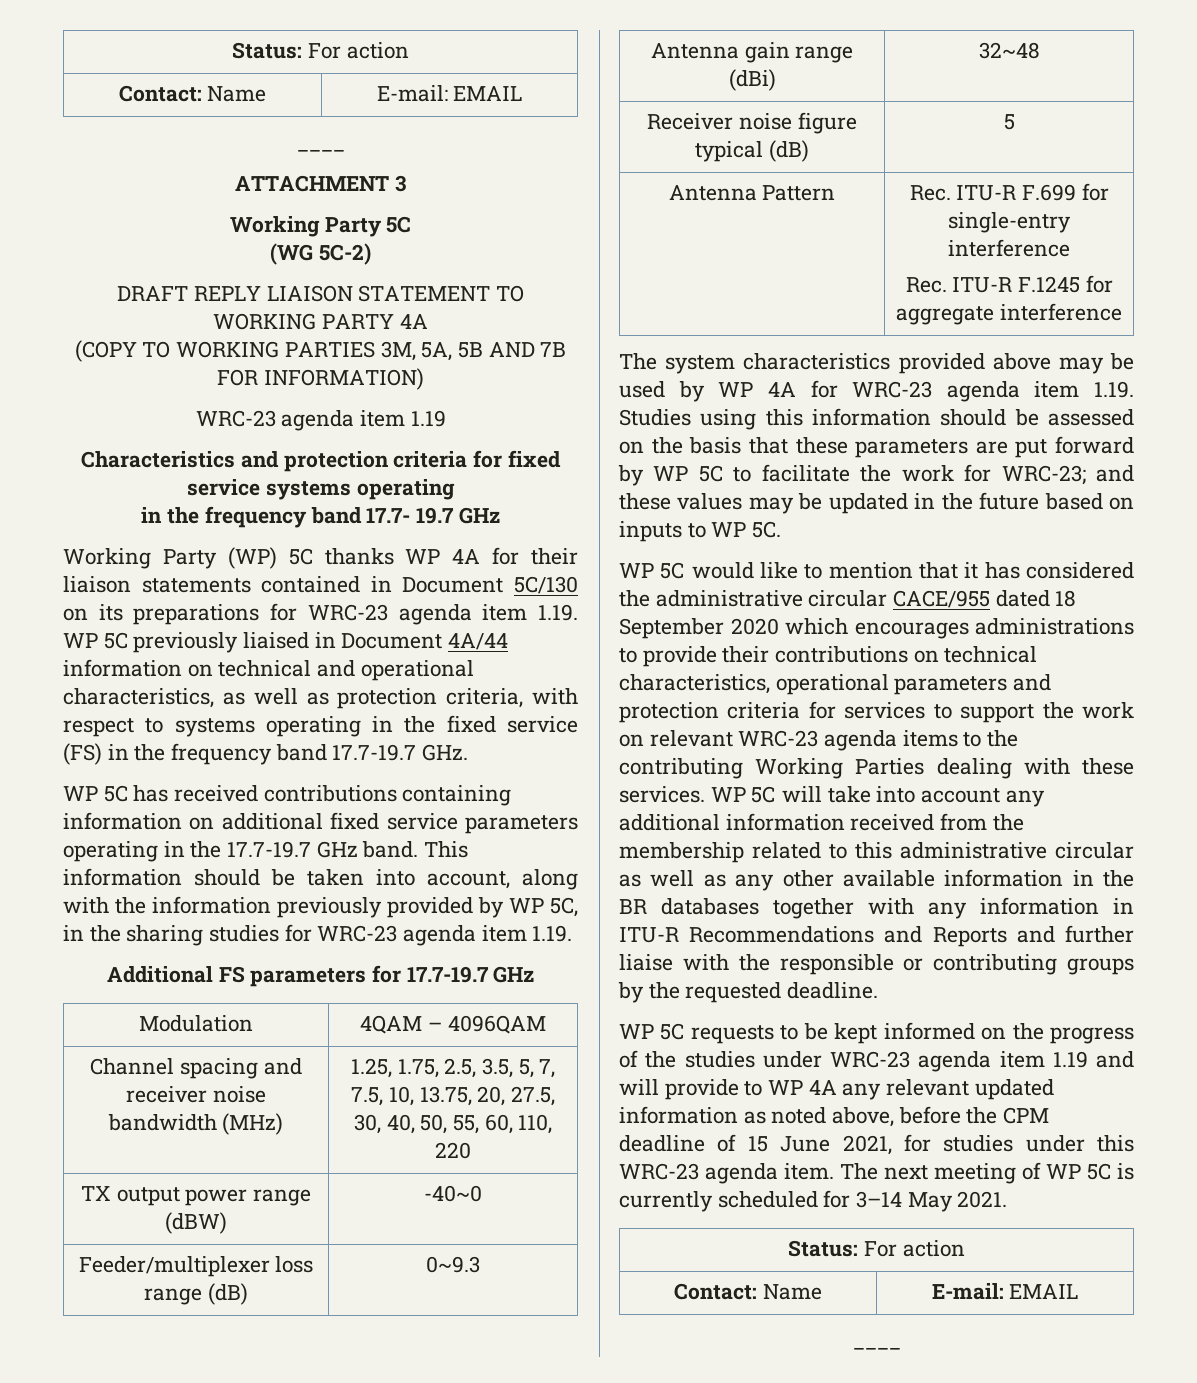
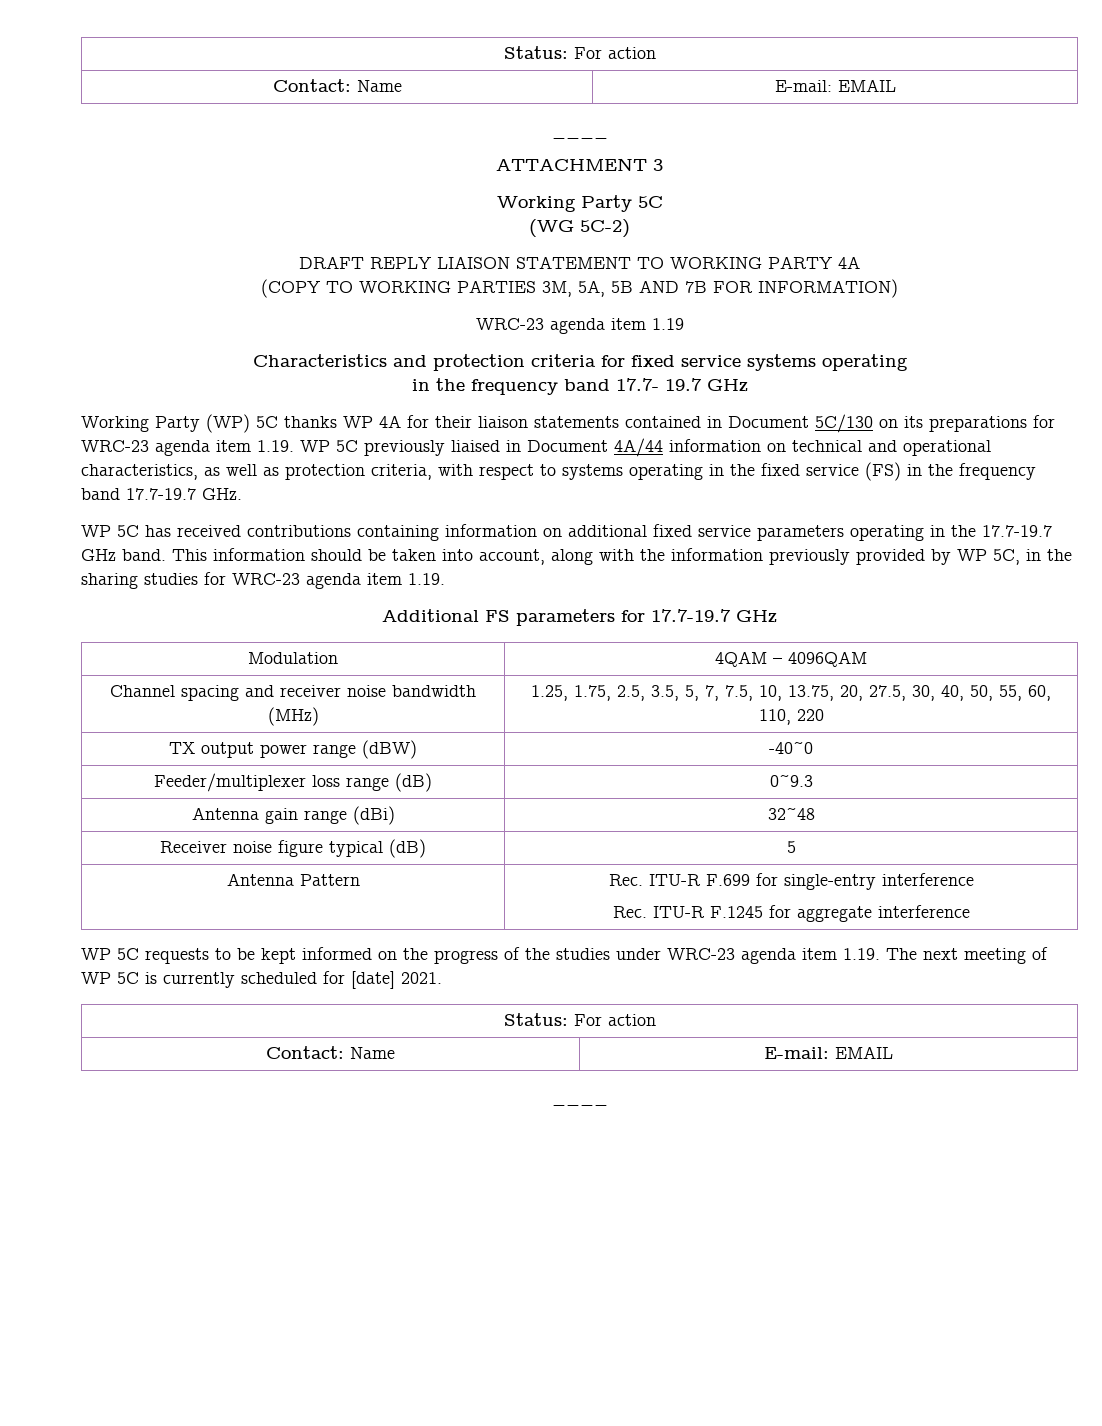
[619,353,1134,374] [619,380,1134,402] [619,408,1134,430] [619,436,1134,458] [618,464,1134,486] [619,492,1134,514] [619,521,782,542] [619,562,1134,579] [619,590,1077,608] [619,618,1134,639] [619,646,1038,667] [619,674,1052,695] [619,701,1134,723] [619,730,1019,751] [619,758,1134,779] [619,786,1045,807] [619,813,1024,831] [619,842,1134,863] [619,869,1134,891] [619,897,1134,919] [619,925,1134,947] [619,954,1134,975] [618,982,879,1003] // The system characteristics provided above may be used by WP 4A for WRC-23 agenda item 1.19. Studies using this information should be assessed on the basis that these parameters are put forward by WP 5C to facilitate the work for WRC-23; and these values may be updated in the future based on inputs to WP 5C. // WP 5С would like to mention that it has considered the administrative circular CACE/955 dated 18 September 2020 which encourages administrations to provide their contributions on technical characteristics, operational parameters and protection criteria for services to support the work on relevant WRC-23 agenda items to the contributing Working Parties dealing with these services. WP 5С will take into account any additional information received from the membership related to this administrative circular as well as any other available information in the BR databases together with any information in ITU-R Recommendations and Reports and further liaise with the responsible or contributing groups by the requested deadline. -> (970, 911) none
[1052,1051,1134,1068] [619,1079,1054,1100] [619,1106,1050,1127] [619,1134,1134,1155] [619,1163,834,1184] 1.19 and will provide to WP 4A any relevant updated information as noted above, before the CPM deadline of 15 June 2021, for studies under this WRC-23 agenda item. -> [843,948,880,960] 1.19.
[856,1191,953,1212] 3–14 May -> [351,971,395,989] [date]

